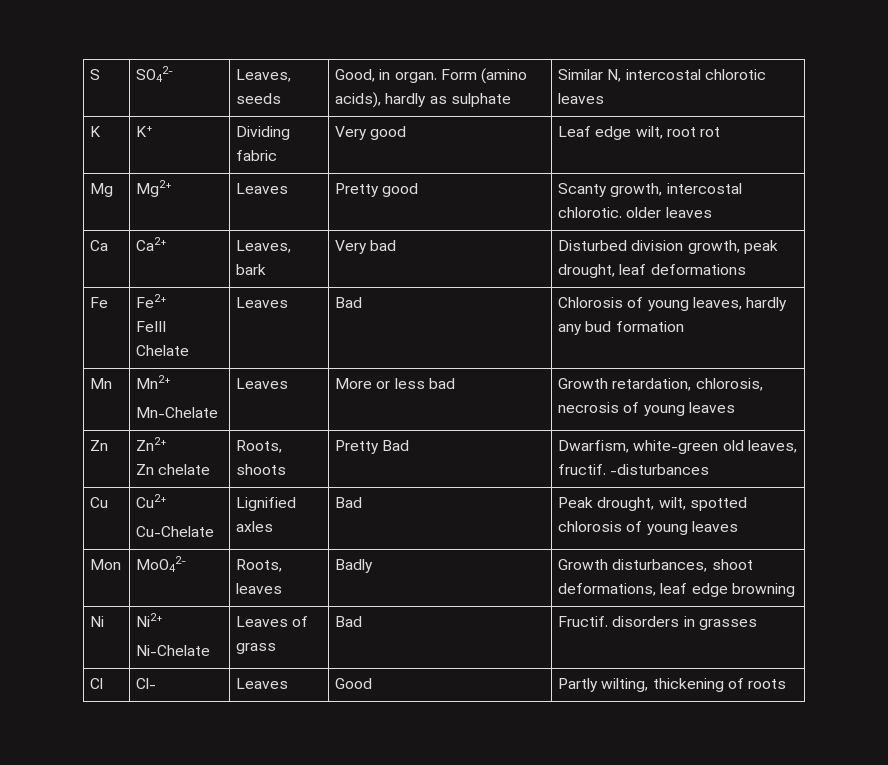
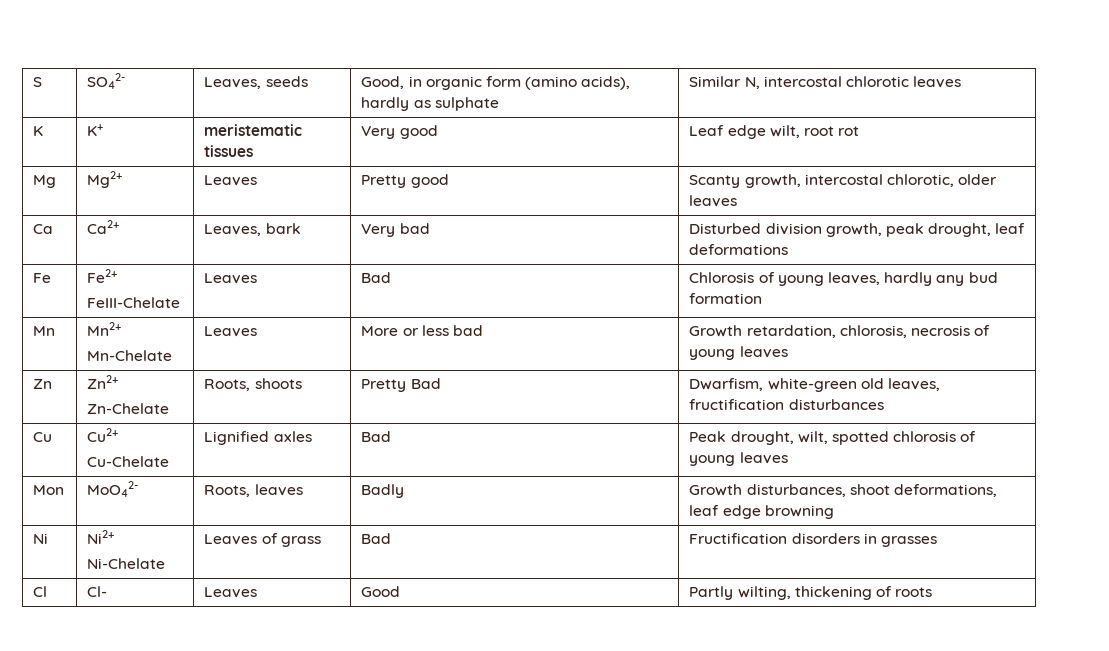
[394,69,477,83] organ. Form -> [425,76,521,90] organic form
[236,126,291,140] [236,150,278,161] Dividing fabric -> [204,124,303,136] [204,145,254,157] meristematic tissues
[558,207,623,218] chlorotic. -> [886,174,954,187] chlorotic,
[136,321,167,332] [136,345,190,356] FeIII Chelate -> [87,297,181,308] FeIII-Chelate
[136,464,211,475] Zn chelate -> [87,403,170,414] Zn-Chelate
[558,464,710,475] fructif. -disturbances -> [689,399,884,410] fructification disturbances
[558,616,609,627] Fructif. -> [689,533,788,544] Fructification

